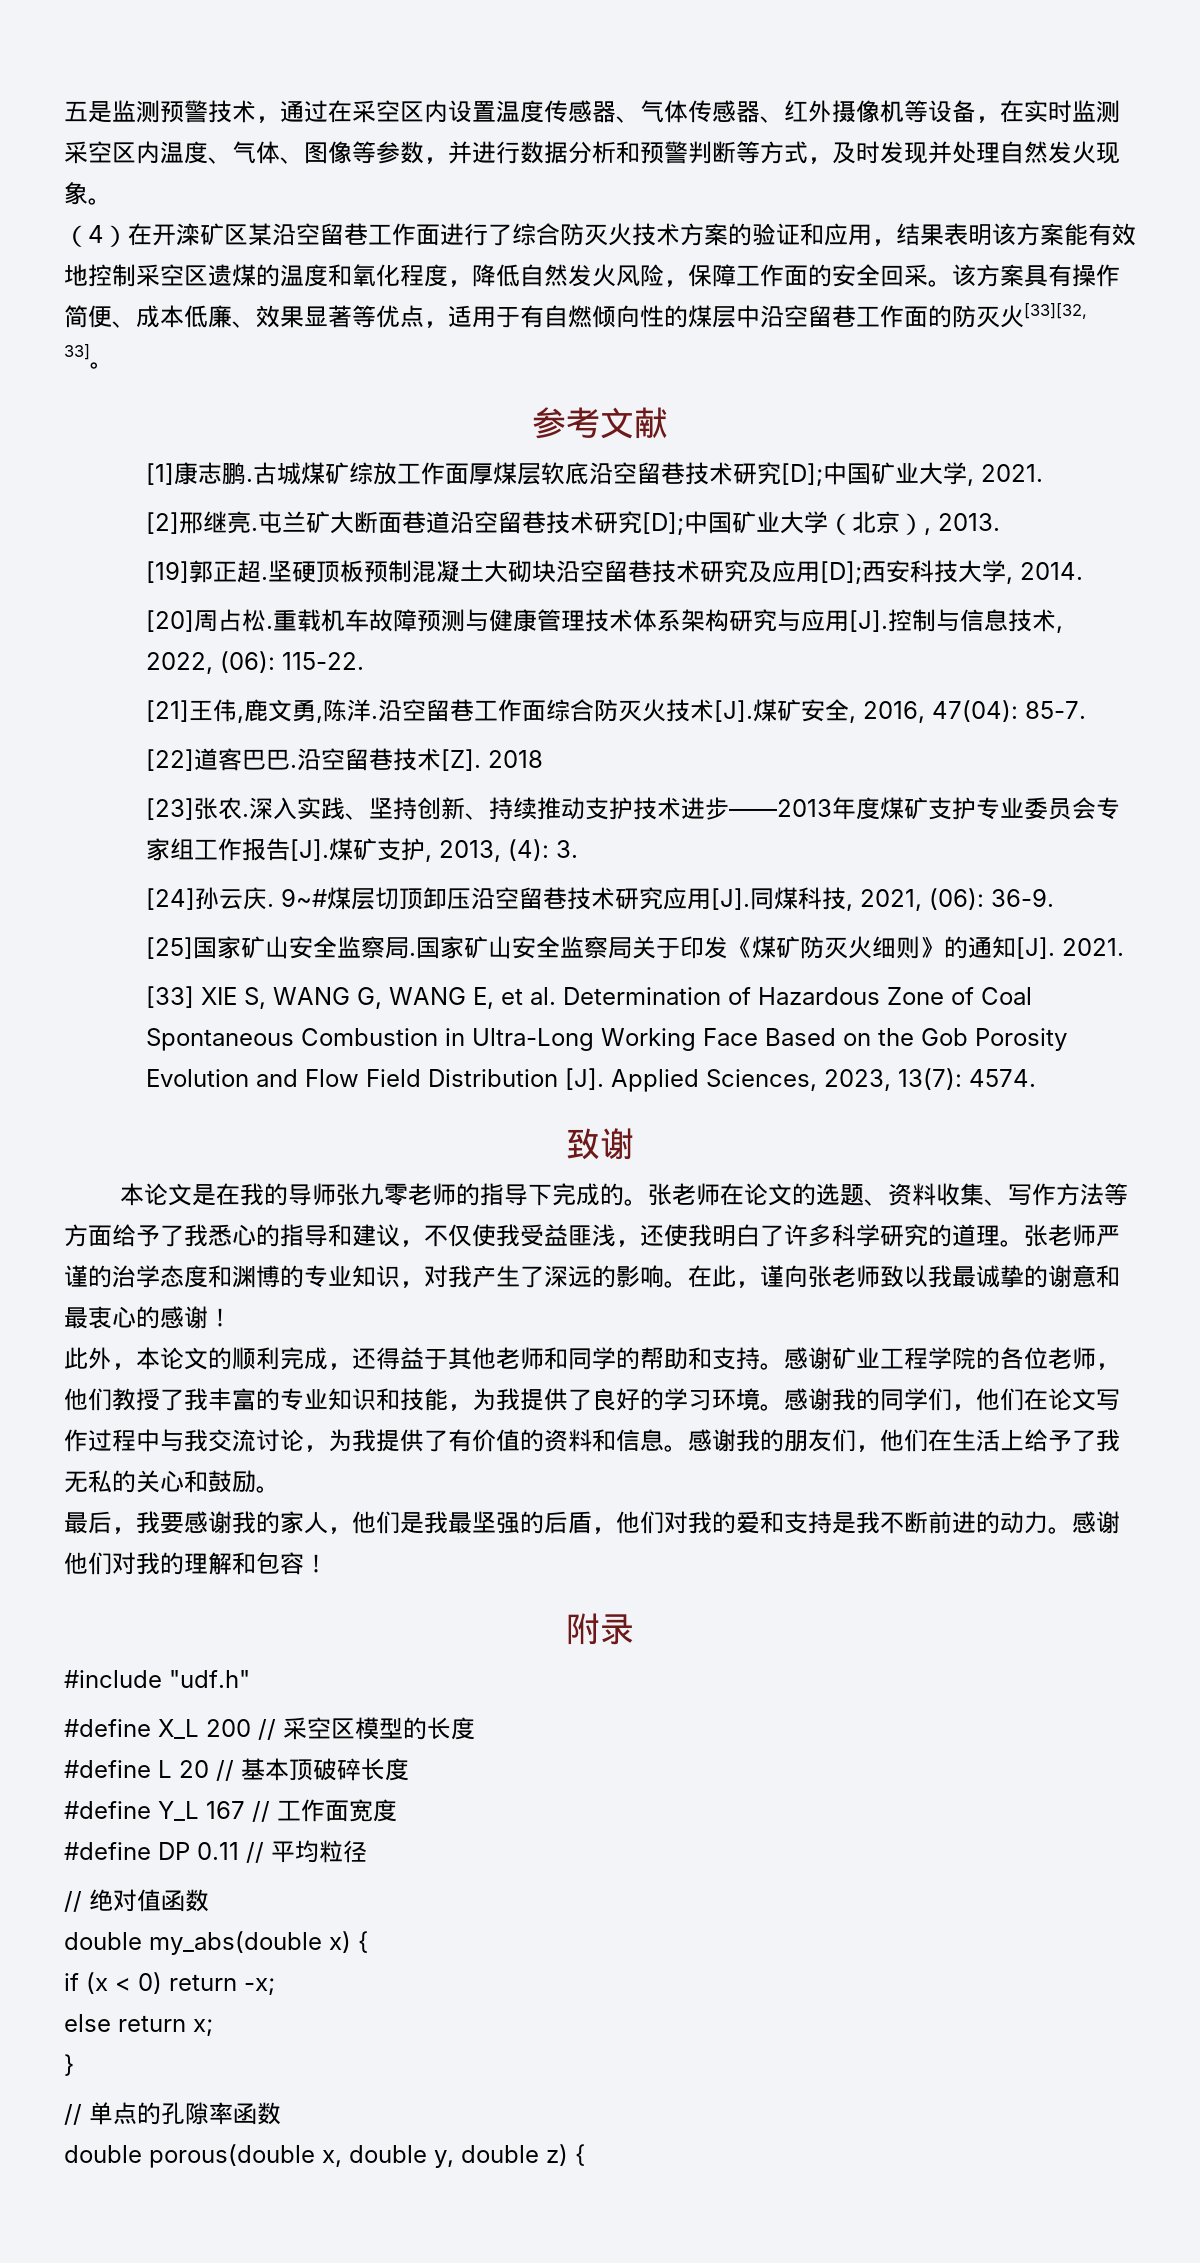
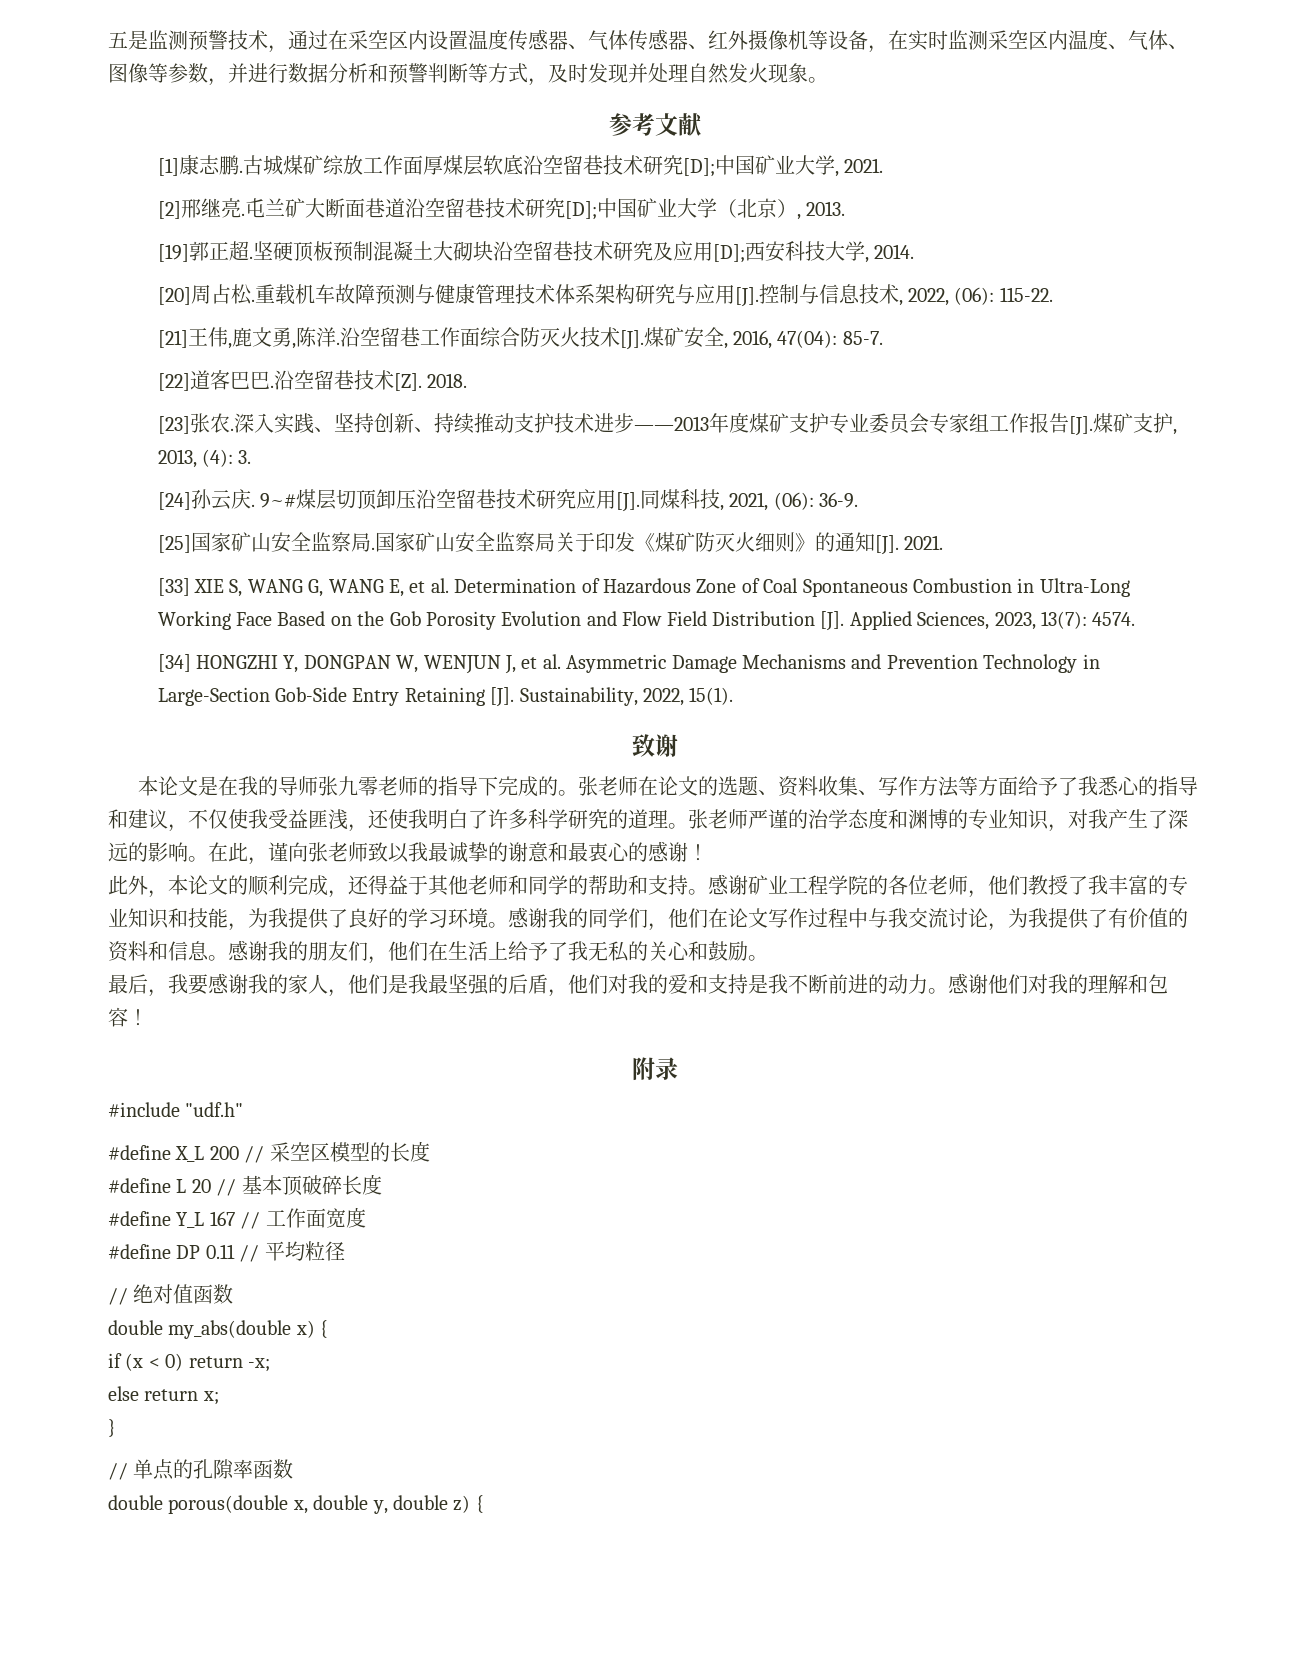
[64,223,1136,247] [64,264,1120,287] [64,303,1087,328] [64,344,90,360] [90,362,114,369] // （4）在开滦矿区某沿空留巷工作面进行了综合防灭火技术方案的验证和应用，结果表明该方案能有效地控制采空区遗煤的温度和氧化程度，降低自然发火风险，保障工作面的安全回采。该方案具有操作简便、成本低廉、效果显著等优点，适用于有自燃倾向性的煤层中沿空留巷工作面的防灭火[33][32, 33]。 -> (828, 80) none
[488,750,544,768] 2018 -> [426,373,467,388] 2018.
(1037, 1078) none -> [157,654,1100,674] [157,687,734,707] // [34] HONGZHI Y, DONGPAN W, WENJUN J, et al. Asymmetric Damage Mechanisms and Prevention Technology in Large-Section Gob-Side Entry Retaining [J]. Sustainability, 2022, 15(1).

